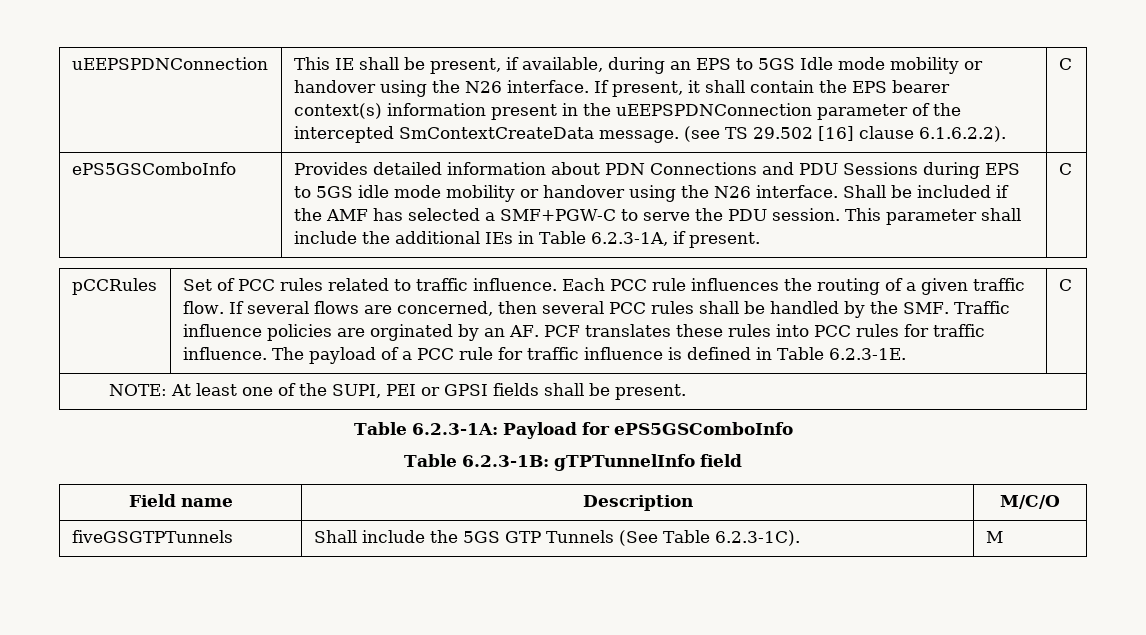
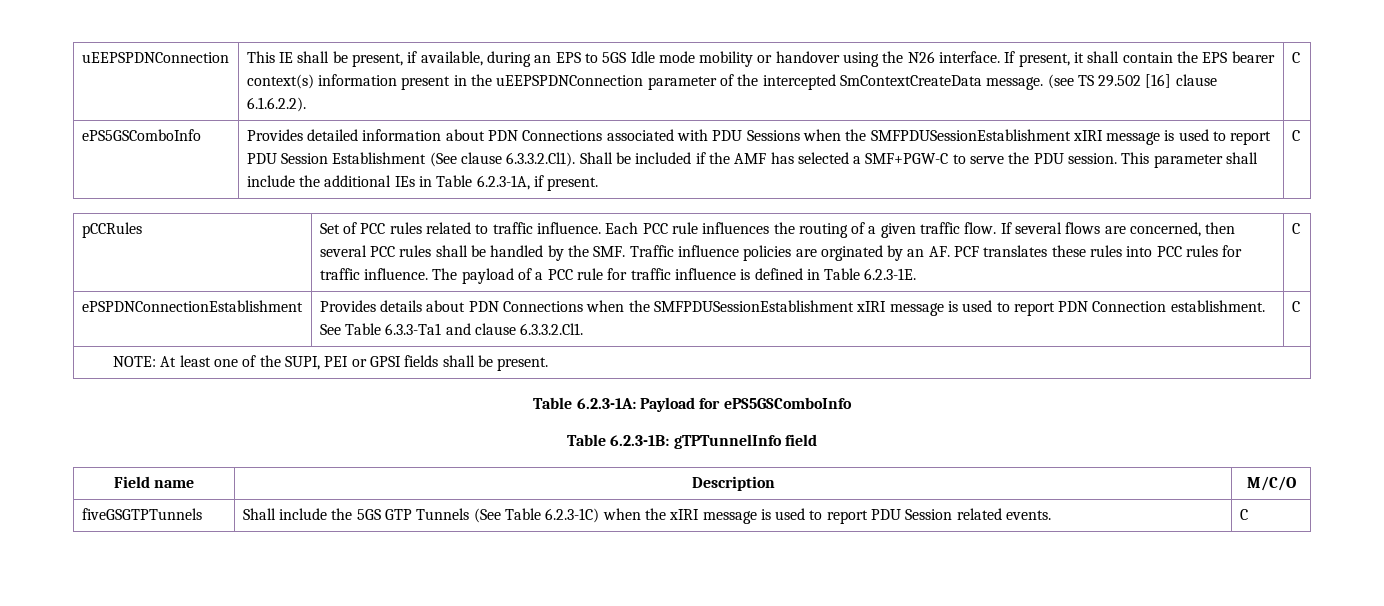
[761,162,1020,179] [293,185,838,202] and PDU Sessions during EPS to 5GS idle mode mobility or handover using the N26 interface. -> [606,129,1272,145] [246,152,576,167] associated with PDU Sessions when the SMFPDUSessionEstablishment xIRI message is used to report PDU Session Establishment (See clause 6.3.3.2.Cl1).
(1072, 285) none -> [81,300,303,312] [319,300,1265,316] [319,323,584,335] [1291,301,1300,312] // ePSPDNConnectionEstablishment | Provides details about PDN Connections when the SMFPDUSessionEstablishment xIRI message is used to report PDN Connection establishment. See Table 6.3.3-Ta1 and clause 6.3.3.2.Cl1. | C
[714,530,800,546] [985,531,1003,543] 6.2.3-1C). | M -> [545,508,1052,524] [1239,509,1248,520] 6.2.3-1C) when the xIRI message is used to report PDU Session related events. | C

